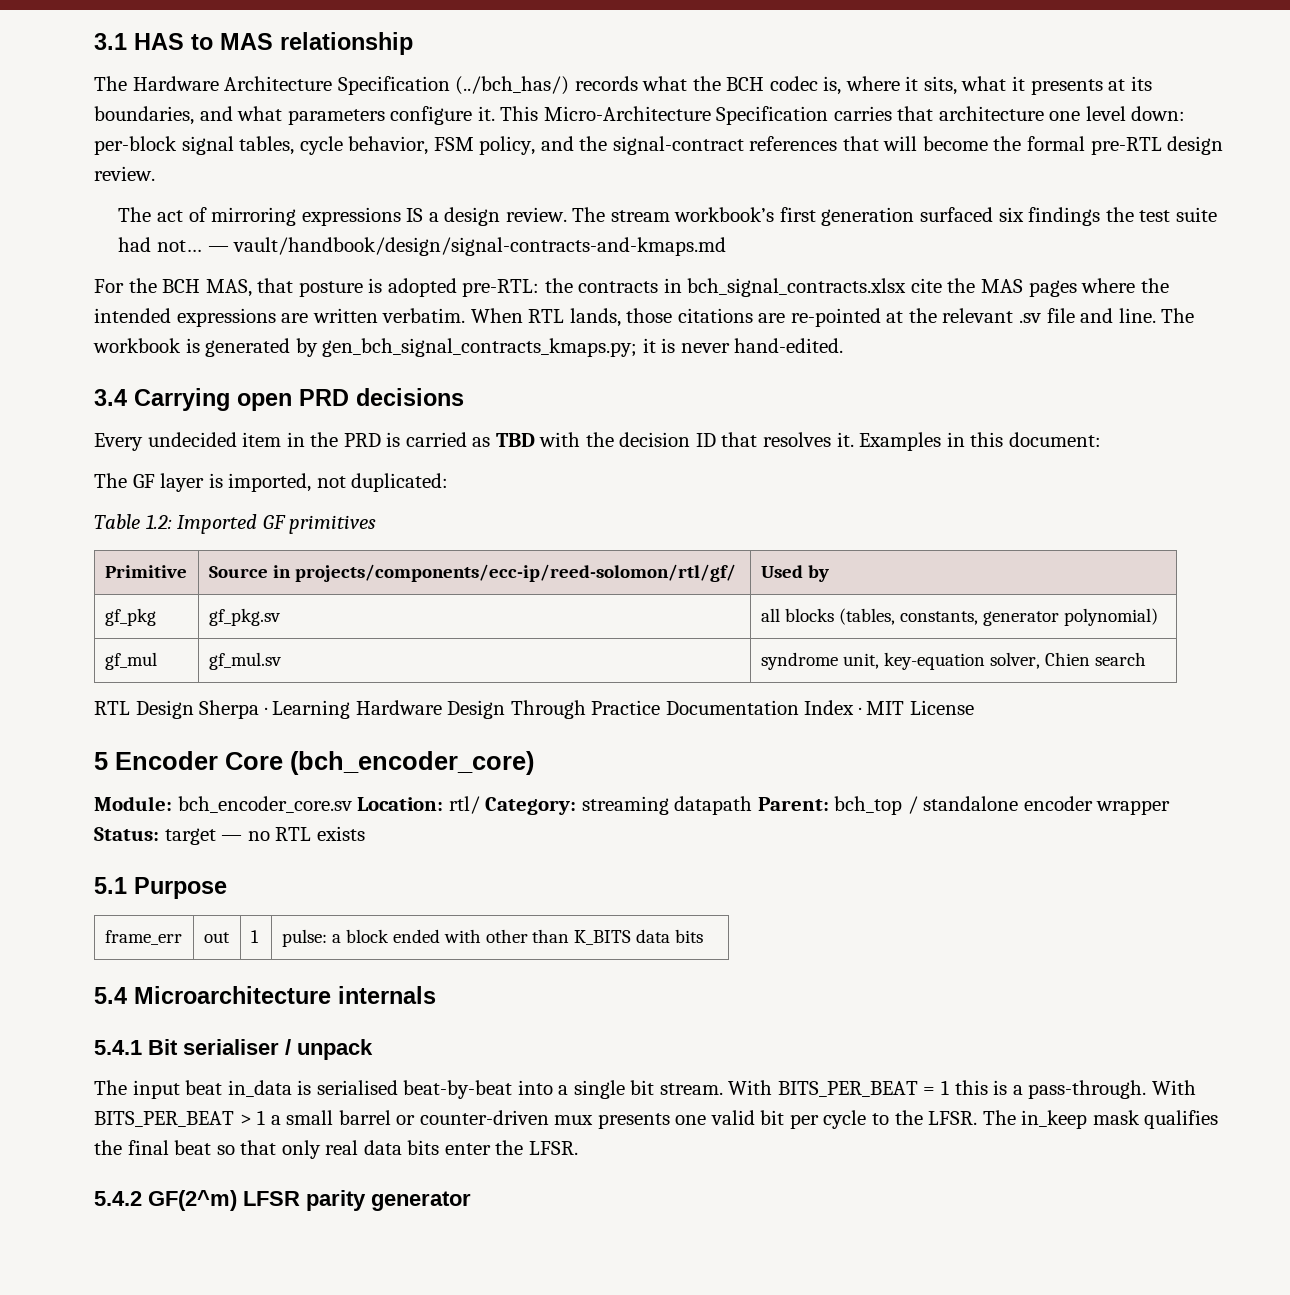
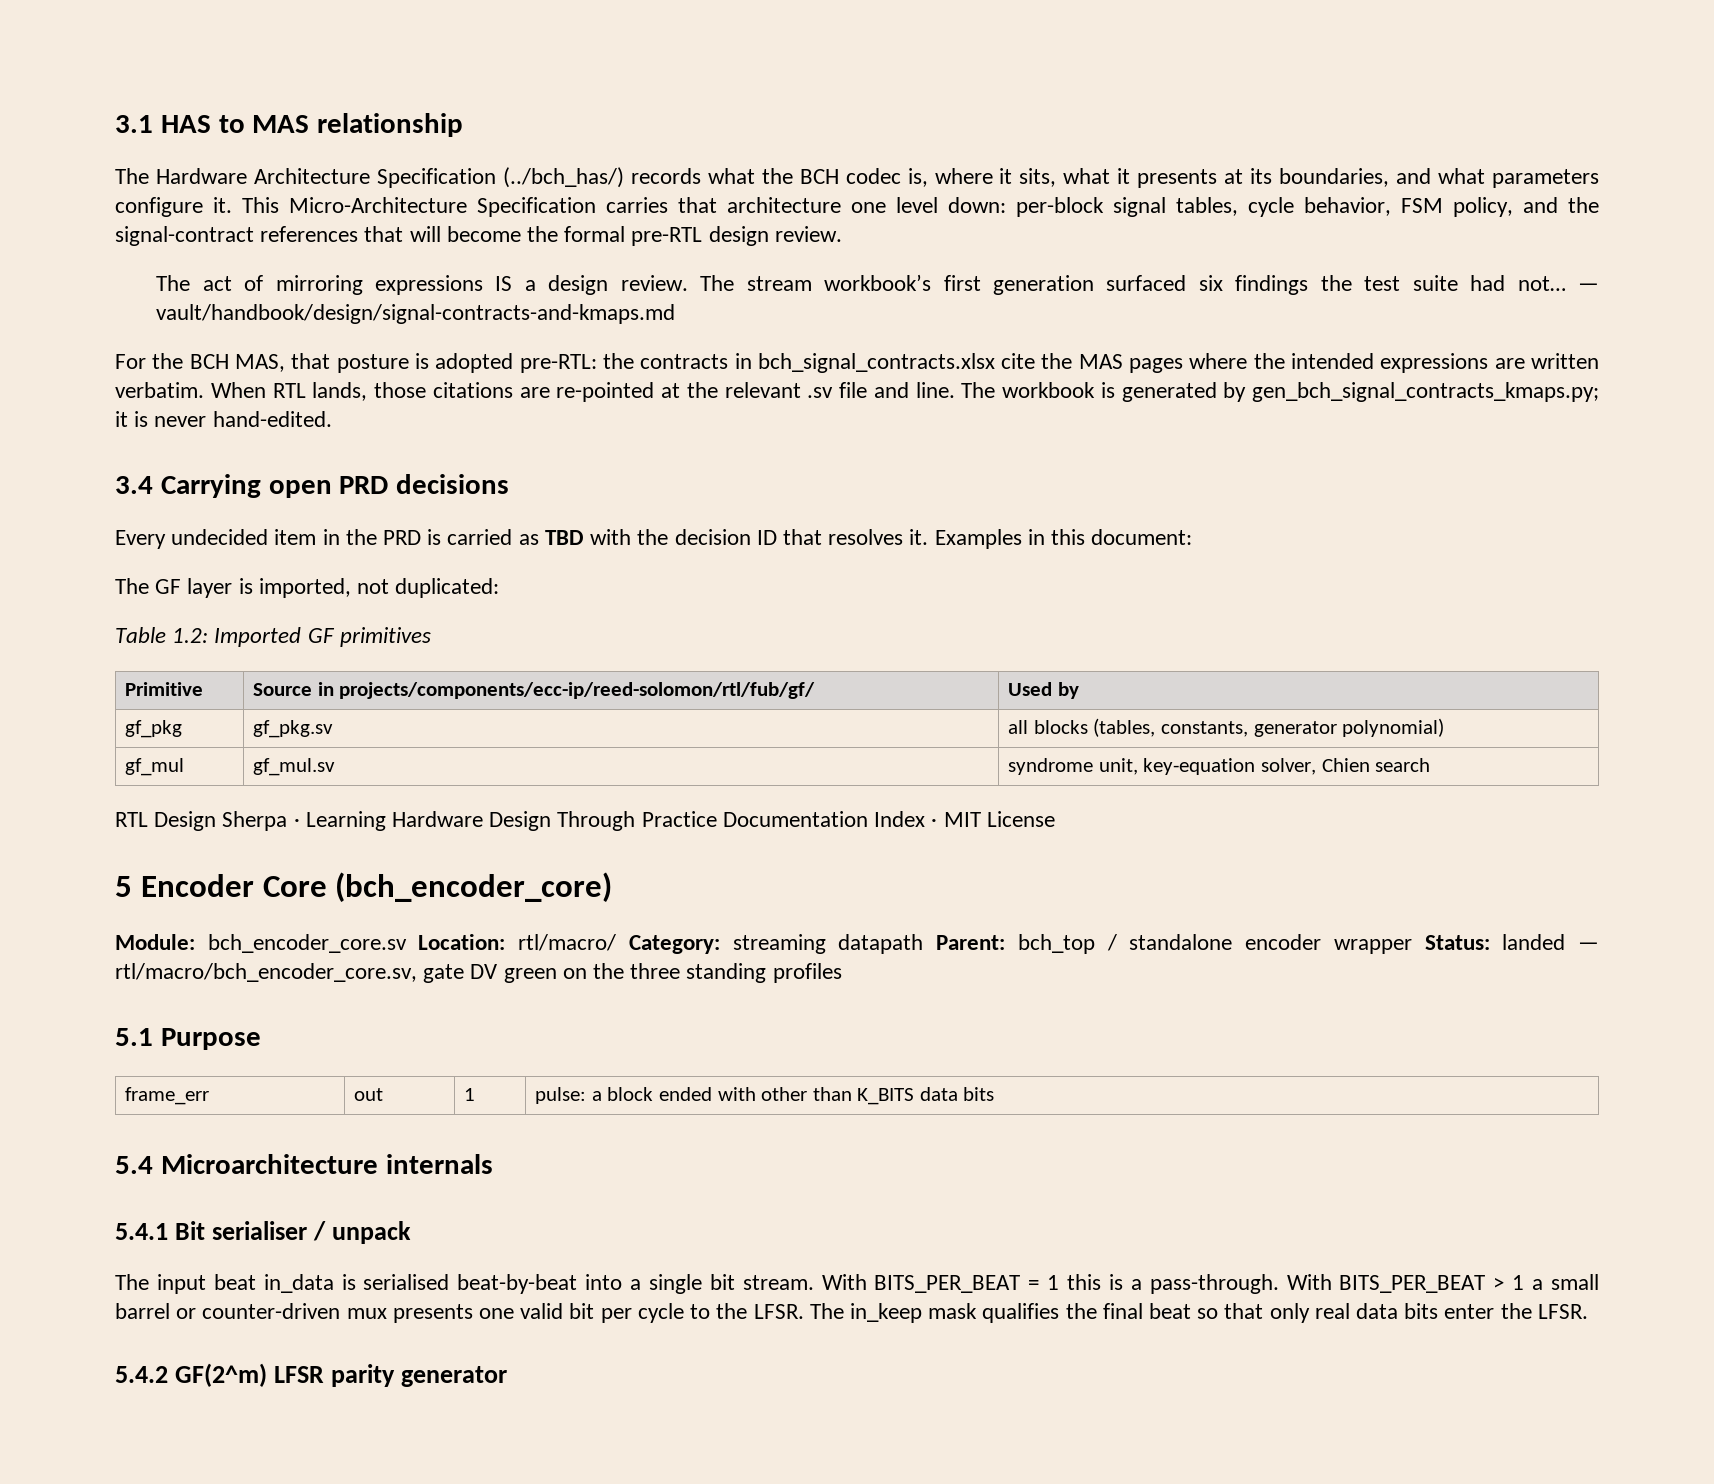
[294,564,736,582] projects/components/ecc-ip/reed-solomon/rtl/gf/ -> [339,682,816,699] projects/components/ecc-ip/reed-solomon/rtl/fub/gf/
[448,796,480,814] rtl/ -> [518,934,617,951] rtl/macro/
[164,826,365,845] target — no RTL exists -> [1502,934,1600,950] [115,963,842,983] landed — rtl/macro/bch_encoder_core.sv, gate DV green on the three standing profiles

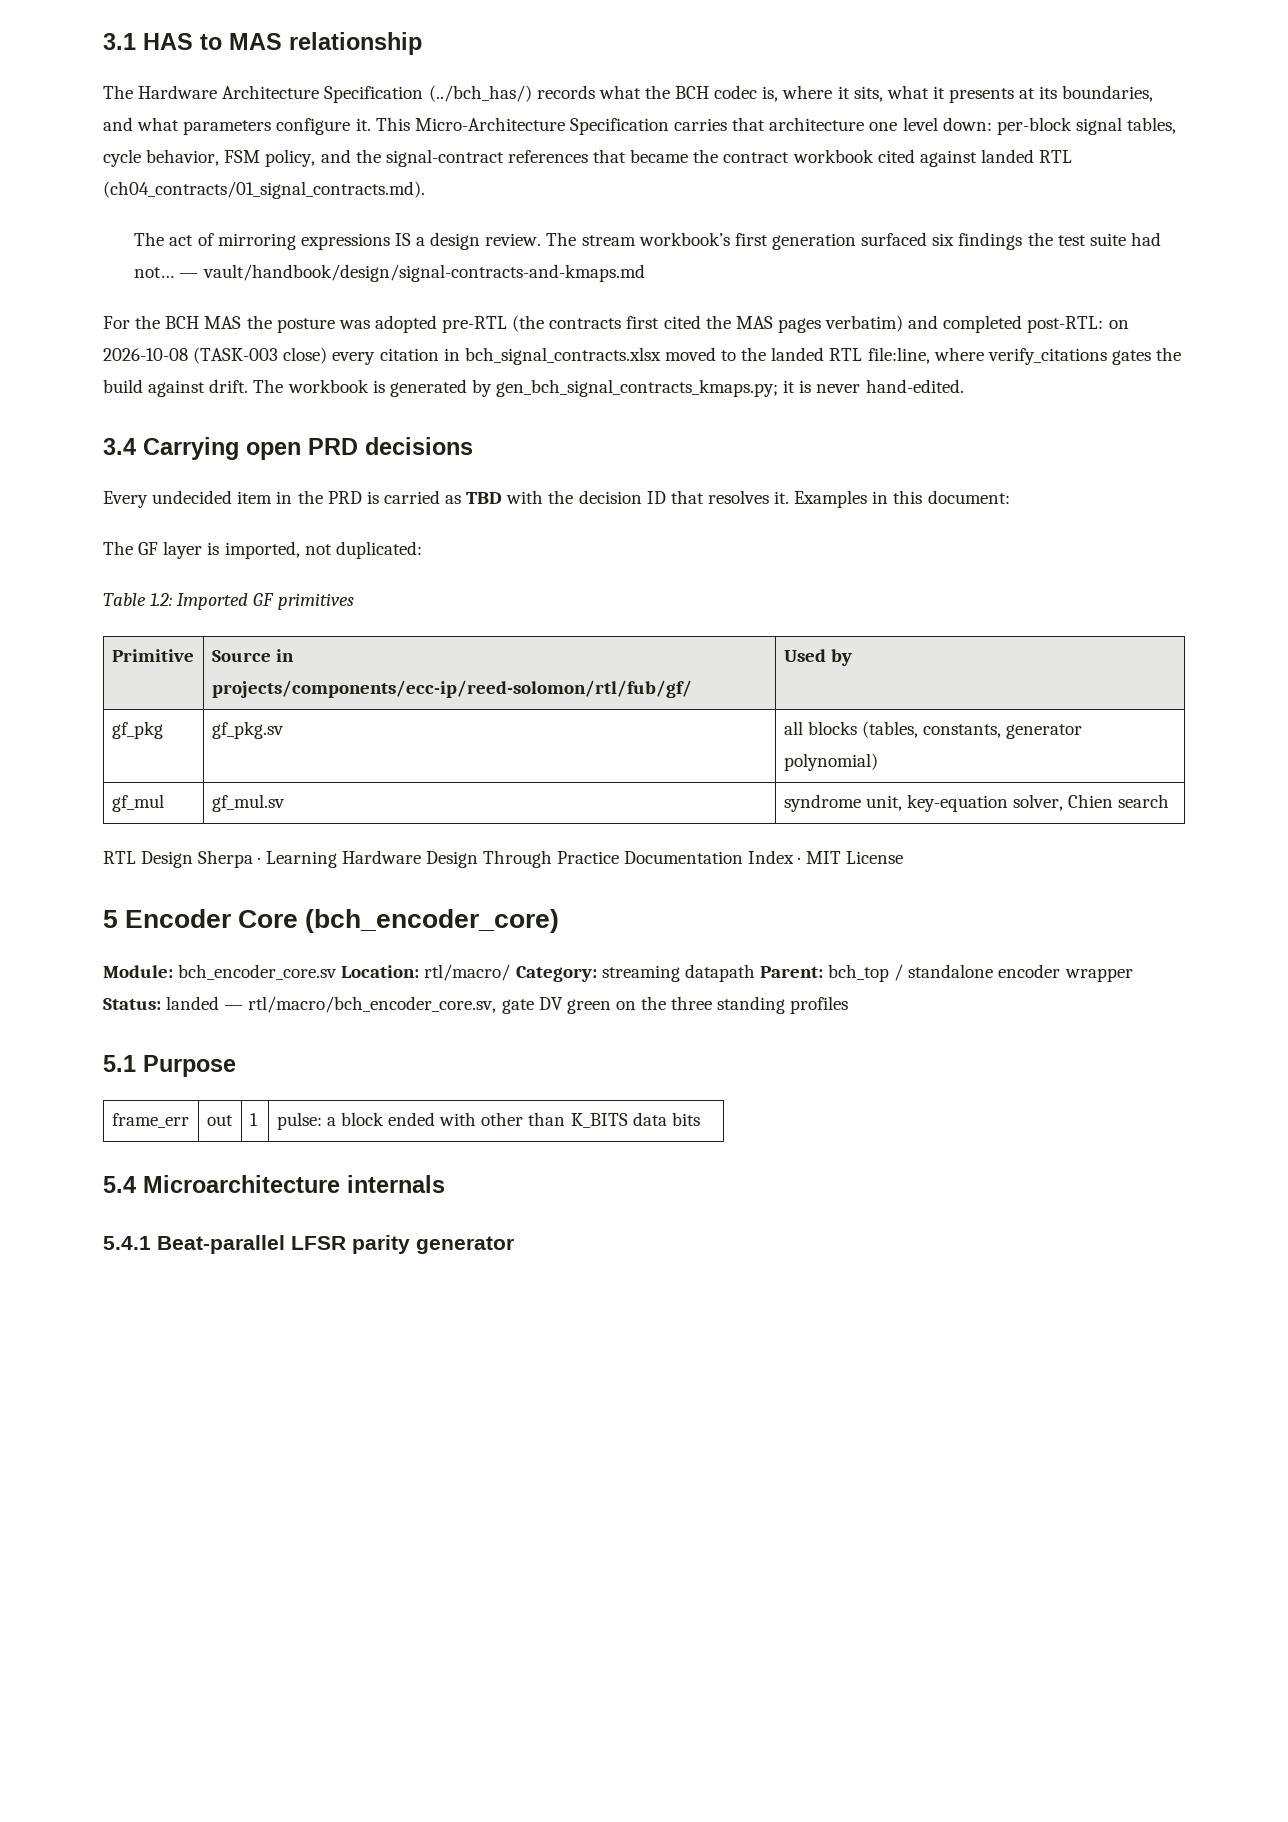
[409,226,842,246] will become the formal pre-RTL design review. -> [630,149,1073,167] [103,181,425,199] became the contract workbook cited against landed RTL (ch04_contracts/01_signal_contracts.md).
[234,353,1599,373] [115,382,955,402] MAS, that posture is adopted pre-RTL: the contracts in bch_signal_contracts.xlsx cite the MAS pages where the intended expressions are written verbatim. When RTL lands, those citations are re-pointed at the relevant .sv file and line. -> [204,315,1129,333] [103,347,1182,365] [103,379,249,397] MAS the posture was adopted pre-RTL (the contracts first cited the MAS pages verbatim) and completed post-RTL: on 2026-10-08 (TASK-003 close) every citation in bch_signal_contracts.xlsx moved to the landed RTL file:line, where verify_citations gates the build against drift.
[175,1221,412,1244] [115,1274,1600,1294] [115,1303,1588,1323] [115,1363,268,1387] Bit serialiser / unpack // The input beat in_data is serialised beat-by-beat into a single bit stream. With BITS_PER_BEAT = 1 this is a pass-through. With BITS_PER_BEAT > 1 a small barrel or counter-driven mux presents one valid bit per cycle to the LFSR. The in_keep mask qualifies the final beat so that only real data bits enter the LFSR. // 5.4.2 GF(2^m) -> [157,1235,285,1254] Beat-parallel

